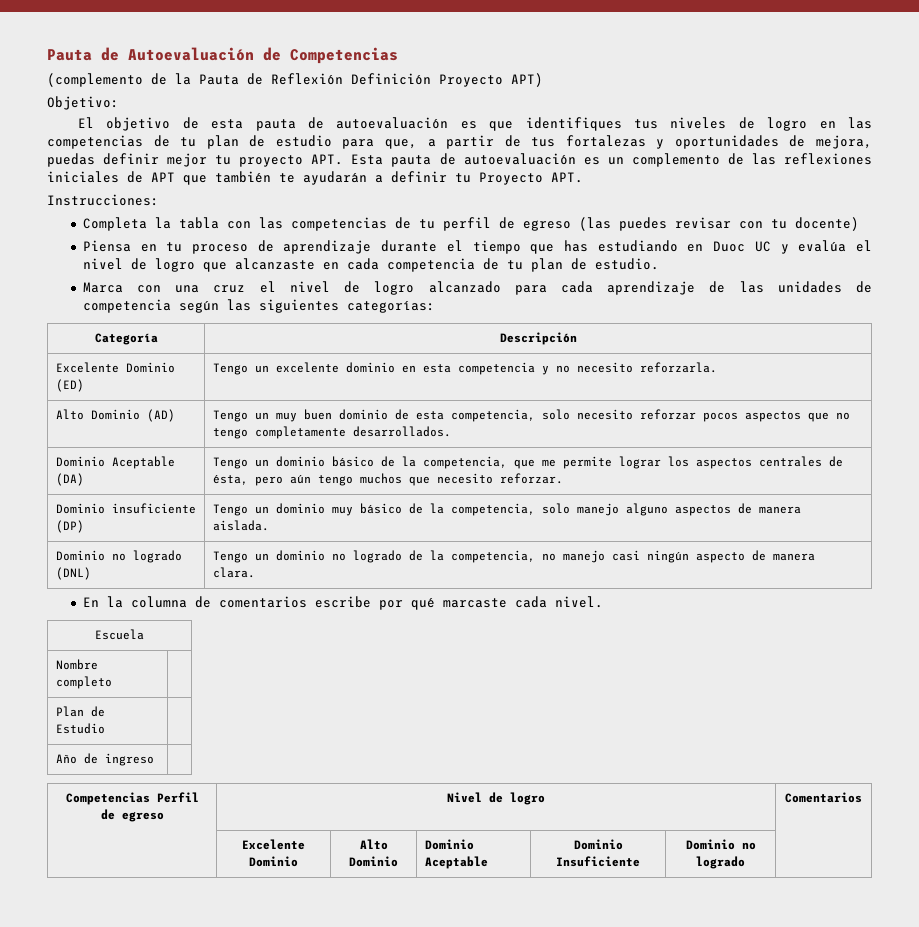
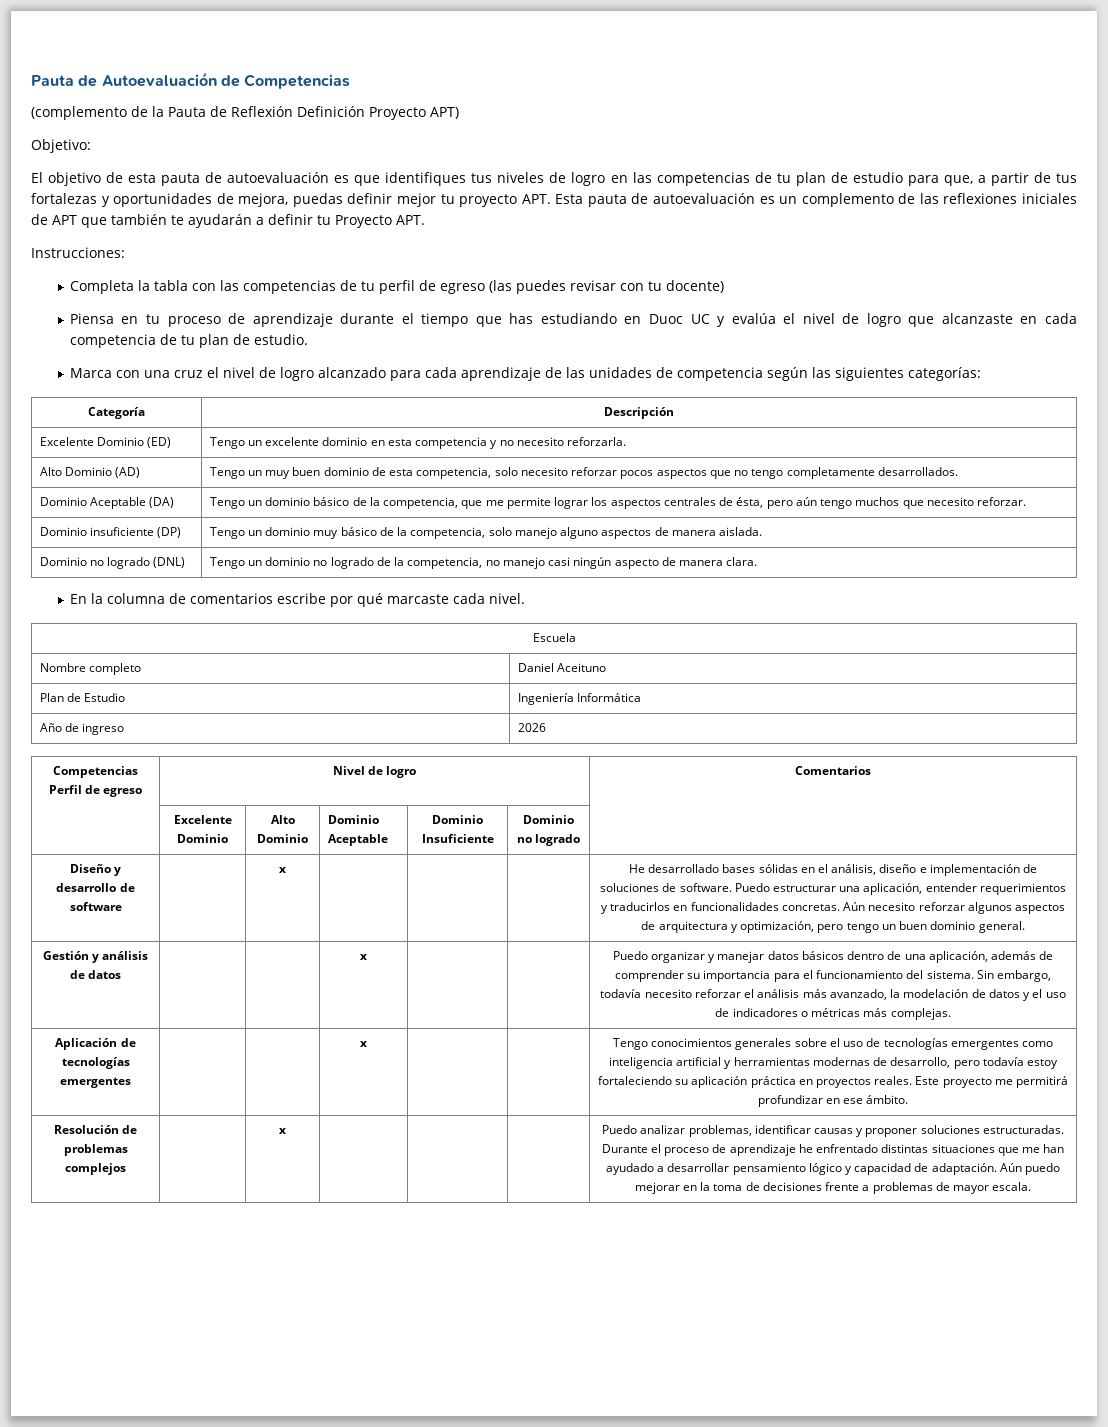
(112, 682) none -> [517,663,606,672] Daniel Aceituno
(105, 728) none -> [517,693,641,705] Ingeniería Informática
(154, 759) none -> [517,723,546,732] 2026
(745, 862) none -> [69,864,122,876] [56,883,135,892] [69,902,122,911] [279,867,286,873] [628,864,1038,876] [600,883,1066,895] [600,902,1066,914] [641,921,1025,933] [42,951,149,963] [69,970,122,979] [360,954,367,960] [612,951,1054,963] [614,970,1052,982] [600,989,1066,1001] [715,1008,951,1020] [55,1038,136,1050] [61,1057,130,1069] [60,1077,131,1088] [360,1041,367,1047] [612,1038,1054,1050] [608,1057,1059,1069] [597,1076,1069,1088] [757,1095,909,1107] [53,1125,138,1134] [63,1144,128,1156] [65,1163,126,1175] [279,1128,286,1134] [602,1125,1064,1137] [601,1144,1065,1156] [605,1163,1061,1175] [634,1182,1032,1194] // Diseño y desarrollo de software | | x | | | | He desarrollado bases sólidas en el análisis, diseño e implementación de soluciones de software. Puedo estructurar una aplicación, entender requerimientos y traducirlos en funcionalidades concretas. Aún necesito reforzar algunos aspectos de arquitectura y optimización, pero tengo un buen dominio general. // Gestión y análisis de datos | | | x | | | Puedo organizar y manejar datos básicos dentro de una aplicación, además de comprender su importancia para el funcionamiento del sistema. Sin embargo, todavía necesito reforzar el análisis más avanzado, la modelación de datos y el uso de indicadores o métricas más complejas. // Aplicación de tecnologías emergentes | | | x | | | Tengo conocimientos generales sobre el uso de tecnologías emergentes como inteligencia artificial y herramientas modernas de desarrollo, pero todavía estoy fortaleciendo su aplicación práctica en proyectos reales. Este proyecto me permitirá profundizar en ese ámbito. // Resolución de problemas complejos | | x | | | | Puedo analizar problemas, identificar causas y proponer soluciones estructuradas. Durante el proceso de aprendizaje he enfrentado distintas situaciones que me han ayudado a desarrollar pensamiento lógico y capacidad de adaptación. Aún puedo mejorar en la toma de decisiones frente a problemas de mayor escala.

